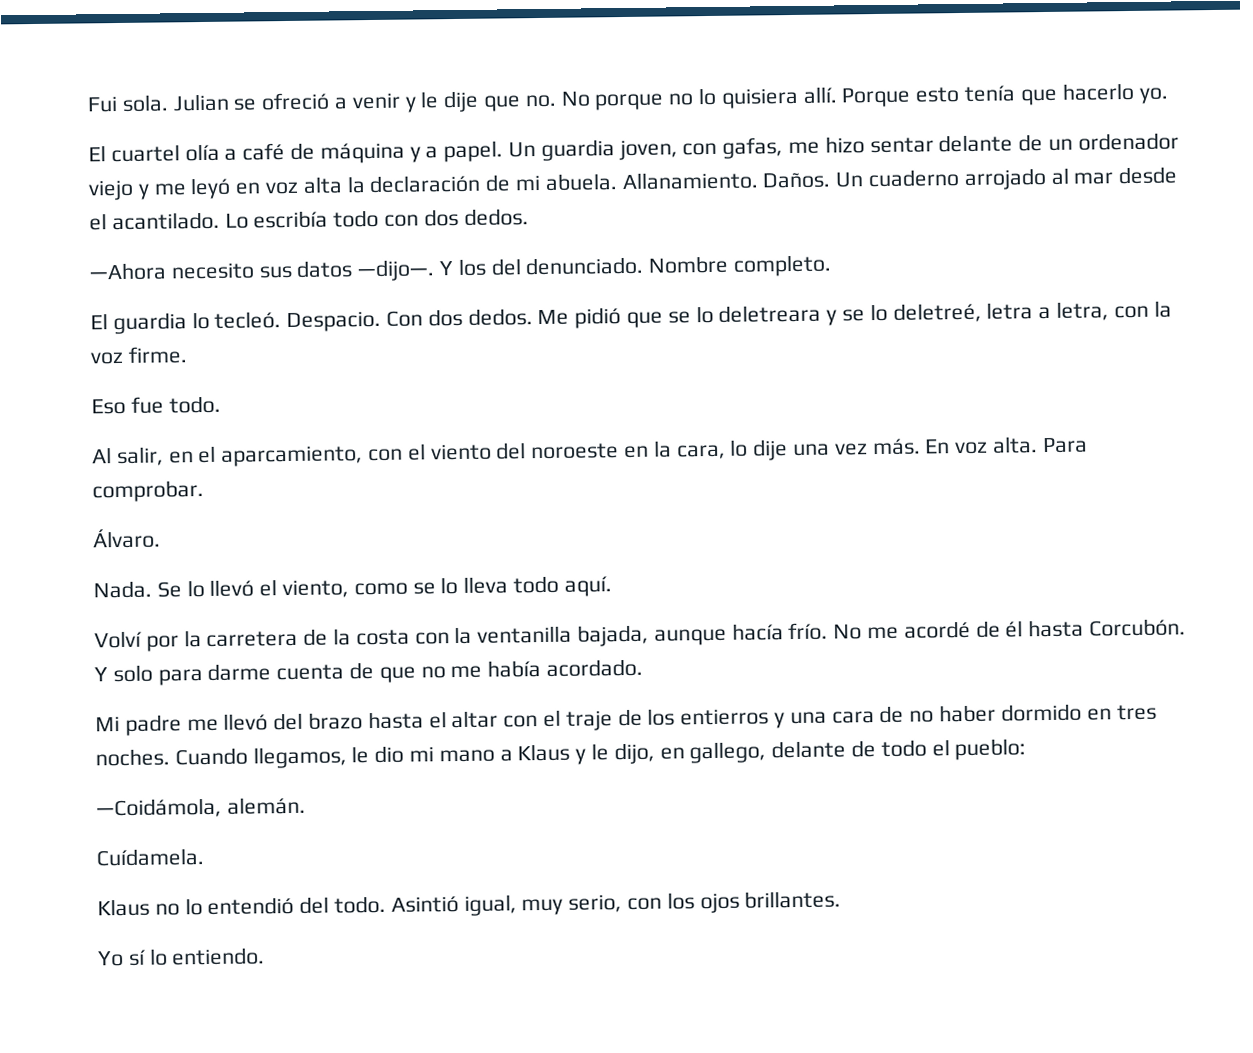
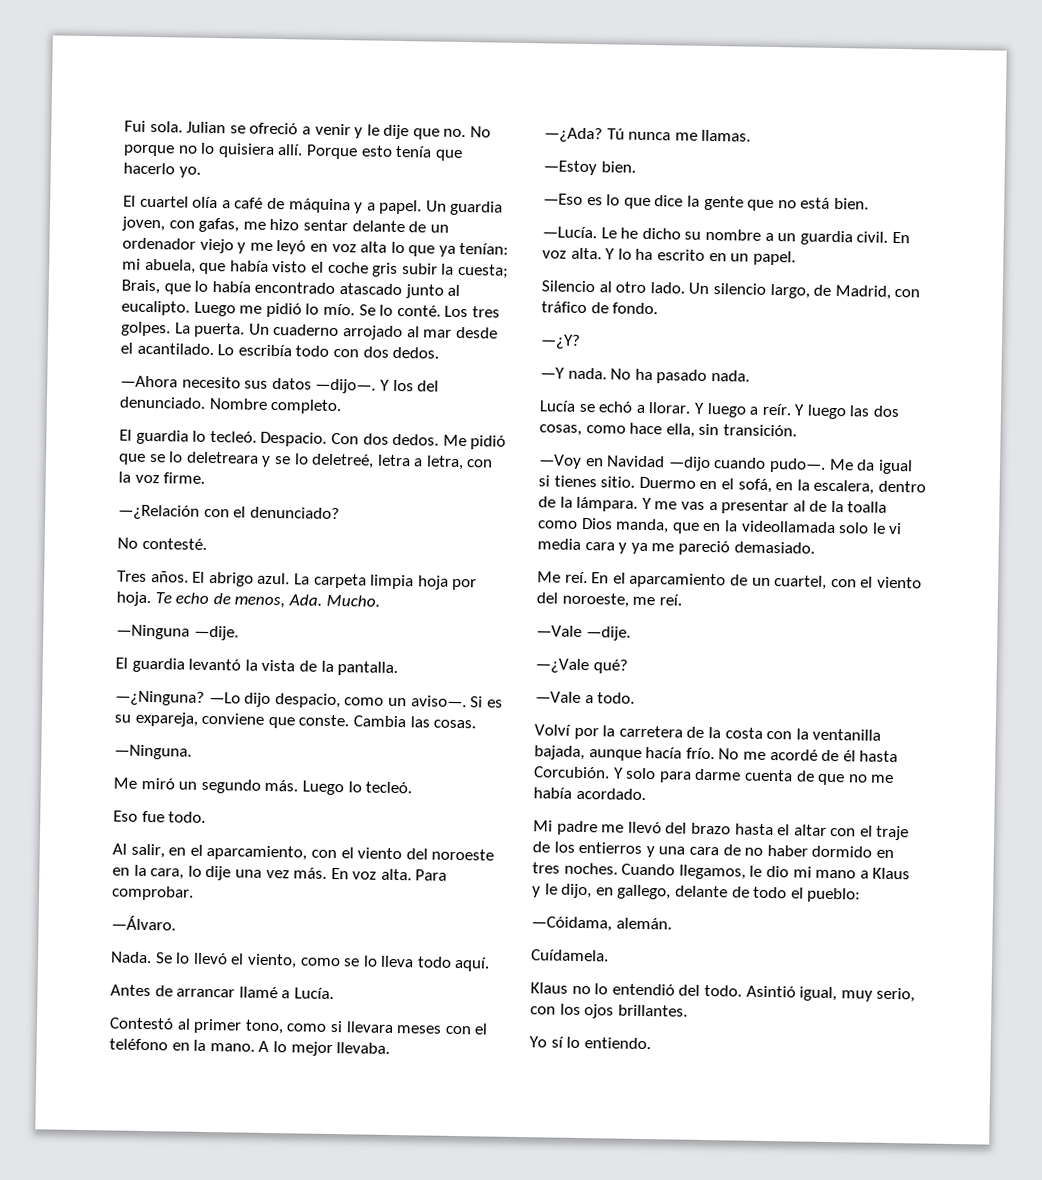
[346,171,831,194] la declaración de mi abuela. Allanamiento. Daños. -> [390,241,510,257] [122,258,509,279] [121,279,461,299] [121,300,500,318] [121,321,246,338] lo que ya tenían: mi abuela, que había visto el coche gris subir la cuesta; Brais, que lo había encontrado atascado junto al eucalipto. Luego me pidió lo mío. Se lo conté. Los tres golpes. La puerta.
(188, 355) none -> [118,504,340,520] [117,537,207,550] [117,570,478,591] [116,591,380,609] [116,624,239,641] [115,657,399,677] [115,690,503,709] [114,711,477,729] [114,744,192,760] [113,777,413,796] // —¿Relación con el denunciado? // No contesté. // Tres años. El abrigo azul. La carpeta limpia hoja por hoja. Te echo de menos, Ada. Mucho. // —Ninguna —dije. // El guardia levantó la vista de la pantalla. // —¿Ninguna? —Lo dijo despacio, como un aviso—. Si es su expareja, conviene que conste. Cambia las cosas. // —Ninguna. // Me miró un segundo más. Luego lo tecleó.
[92,528,161,549] Álvaro. -> [111,915,176,931] —Álvaro.
(612, 586) none -> [110,984,334,1000] [109,1017,489,1035] [109,1038,391,1057] [544,127,752,143] [543,160,636,176] [543,193,869,212] [542,226,910,246] [542,247,796,266] [541,280,921,300] [541,301,659,315] [540,334,581,349] [540,367,750,384] [539,400,901,420] [539,422,797,438] [538,454,913,475] [538,475,926,495] [538,496,888,515] [537,517,903,535] [537,538,815,556] [537,571,922,590] [536,592,682,608] [536,625,631,641] [535,658,628,674] [535,691,636,704] // Antes de arrancar llamé a Lucía. // Contestó al primer tono, como si llevara meses con el teléfono en la mano. A lo mejor llevaba. // —¿Ada? Tú nunca me llamas. // —Estoy bien. // —Eso es lo que dice la gente que no está bien. // —Lucía. Le he dicho su nombre a un guardia civil. En voz alta. Y lo ha escrito en un papel. // Silencio al otro lado. Un silencio largo, de Madrid, con tráfico de fondo. // —¿Y? // —Y nada. No ha pasado nada. // Lucía se echó a llorar. Y luego a reír. Y luego las dos cosas, como hace ella, sin transición. // —Voy en Navidad —dijo cuando pudo—. Me da igual si tienes sitio. Duermo en el sofá, en la escalera, dentro de la lámpara. Y me vas a presentar al de la toalla como Dios manda, que en la videollamada solo le vi media cara y ya me pareció demasiado. // Me reí. En el aparcamiento de un cuartel, con el viento del noroeste, me reí. // —Vale —dije. // —¿Vale qué? // —Vale a todo.
[1089,618,1187,637] Corcubón. -> [533,766,610,779] Corcubión.
[96,797,222,819] —Coidámola, -> [531,916,612,932] —Cóidama,

